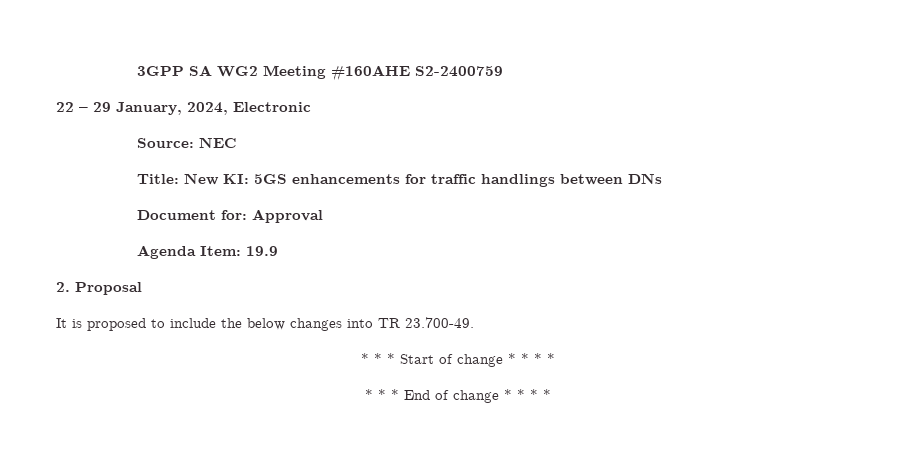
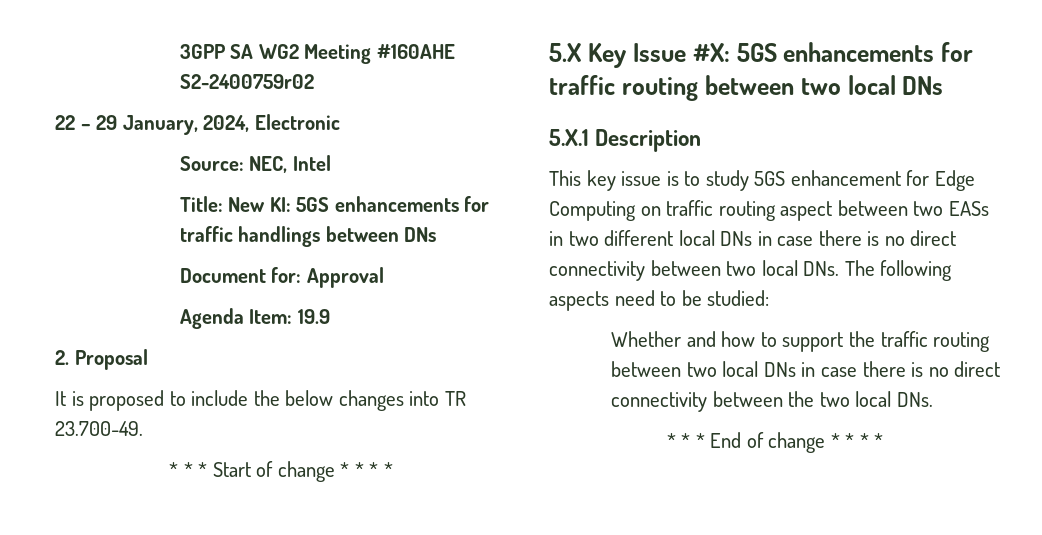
[415,66,504,77] S2-2400759 -> [179,74,314,89] S2-2400759r02
[199,137,237,148] NEC -> [249,155,331,173] NEC, Intel
(555, 358) none -> [549,42,974,68] [549,75,944,101] [549,129,702,152] [549,170,975,191] [549,200,989,221] [549,230,957,246] [549,260,953,281] [549,290,770,311] [611,331,991,352] [611,361,1001,377] [611,391,933,412] // 5.X Key Issue #X: 5GS enhancements for traffic routing between two local DNs // 5.X.1 Description // This key issue is to study 5GS enhancement for Edge Computing on traffic routing aspect between two EASs in two different local DNs in case there is no direct connectivity between two local DNs. The following aspects need to be studied: // Whether and how to support the traffic routing between two local DNs in case there is no direct connectivity between the two local DNs.

